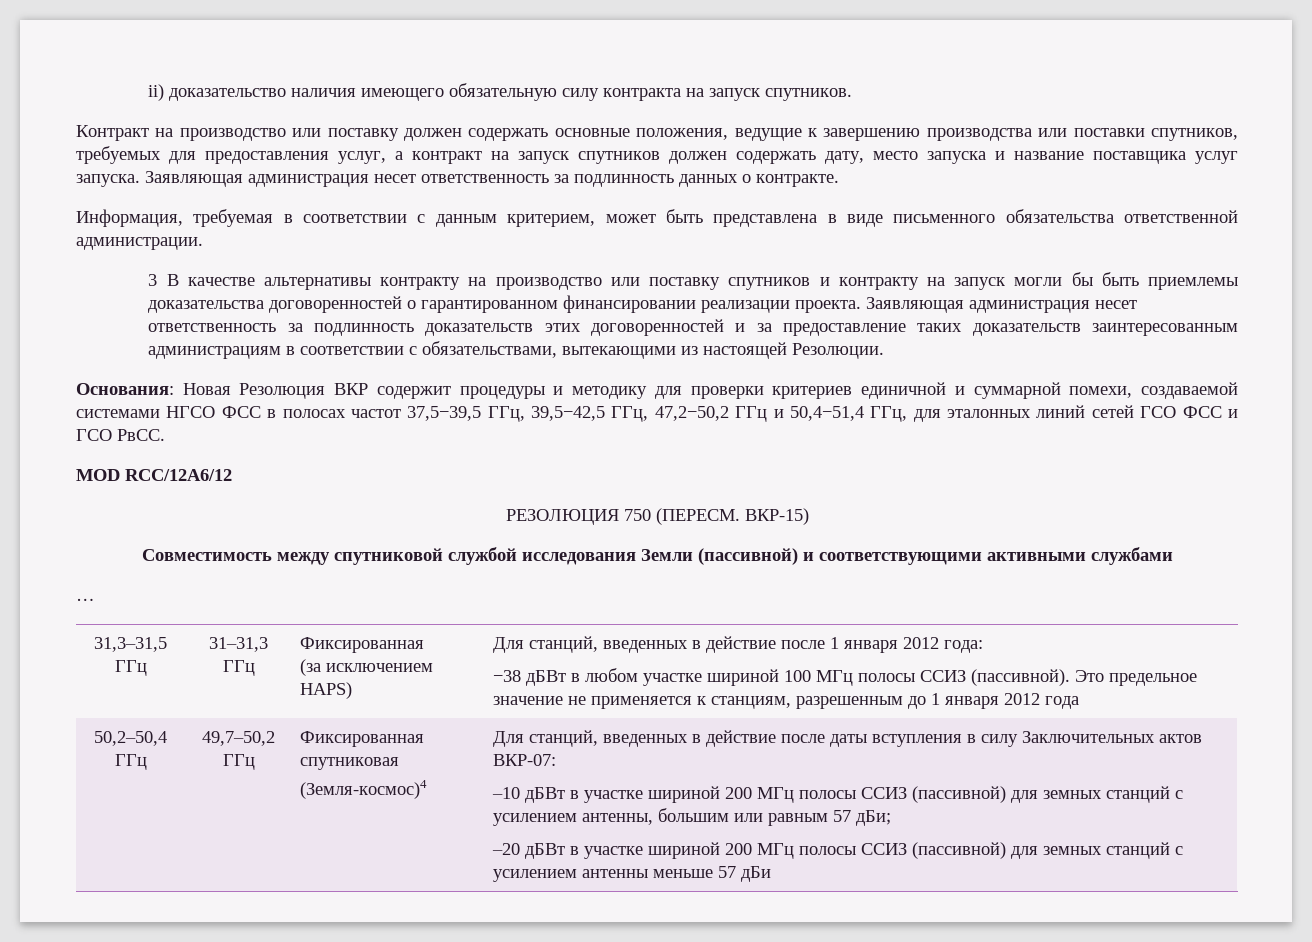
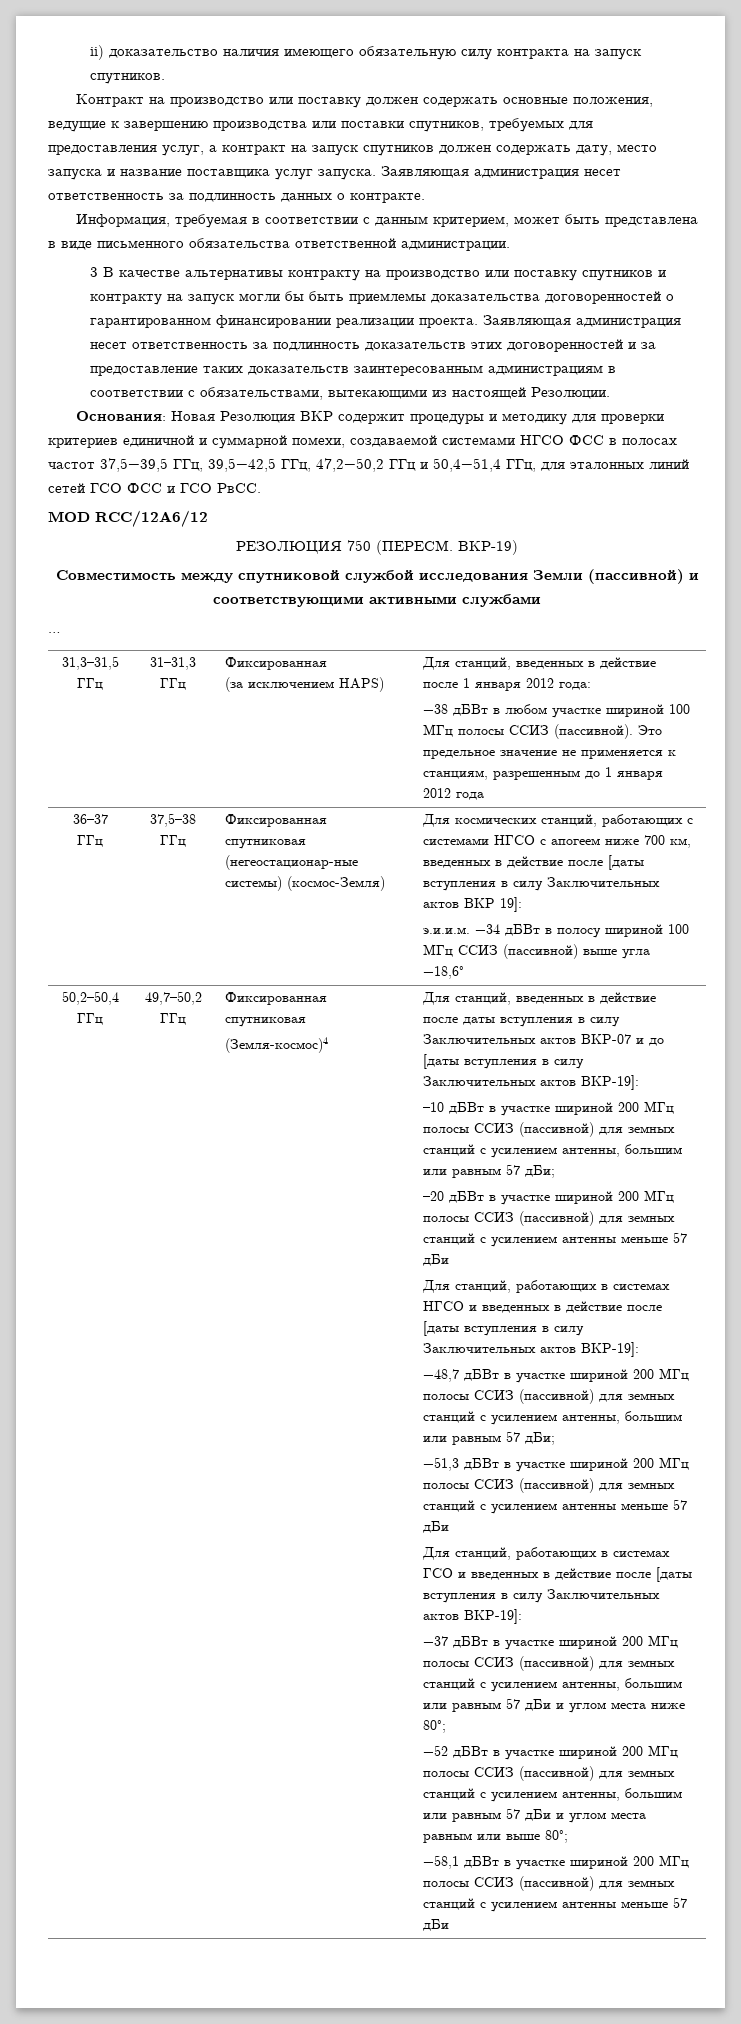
[744,508,809,525] ВКР-15) -> [458,540,518,555] ВКР-19)
(1080, 702) none -> [72,814,108,824] [77,835,103,847] [150,813,196,827] [160,835,186,847] [224,814,327,827] [224,839,306,849] [224,855,358,870] [224,876,385,891] [421,814,693,827] [422,835,691,848] [422,855,644,870] [422,877,660,891] [422,897,522,912] [422,924,689,938] [422,944,650,959] [422,966,464,979] // 36–37 ГГц | 37,5–38 ГГц | Фиксированная спутниковая (негеостационар-ные системы) (космос-Земля) | Для космических станций, работающих с системами НГСО с апогеем ниже 700 км, введенных в действие после [даты вступления в силу Заключительных актов ВКР 19]: // э.и.и.м. −34 дБВт в полосу шириной 100 МГц ССИЗ (пассивной) выше угла −18,6°
[493,754,557,766] ВКР-07: -> [580,1034,664,1046] [422,1054,584,1069] [422,1075,639,1090] ВКР-07 и до [даты вступления в силу Заключительных актов ВКР-19]:
(772, 874) none -> [421,1280,670,1293] [422,1301,662,1313] [422,1321,584,1336] [422,1342,639,1357] [422,1368,689,1383] [422,1389,675,1404] [422,1411,682,1425] [422,1431,555,1445] [422,1457,689,1472] [422,1478,675,1493] [422,1499,687,1514] [422,1521,449,1533] [421,1547,670,1560] [422,1567,692,1582] [422,1589,660,1603] [422,1609,522,1624] [422,1635,678,1650] [422,1656,675,1671] [422,1678,682,1692] [422,1698,685,1713] [422,1720,446,1733] [422,1745,678,1760] [422,1766,675,1781] [422,1788,682,1802] [422,1808,646,1823] [422,1830,568,1843] [422,1855,689,1870] [422,1876,675,1891] [422,1897,687,1912] [422,1919,449,1931] // Для станций, работающих в системах НГСО и введенных в действие после [даты вступления в силу Заключительных актов ВКР-19]: // −48,7 дБВт в участке шириной 200 МГц полосы ССИЗ (пассивной) для земных станций с усилением антенны, большим или равным 57 дБи; // −51,3 дБВт в участке шириной 200 МГц полосы ССИЗ (пассивной) для земных станций с усилением антенны меньше 57 дБи // Для станций, работающих в системах ГСО и введенных в действие после [даты вступления в силу Заключительных актов ВКР-19]: // −37 дБВт в участке шириной 200 МГц полосы ССИЗ (пассивной) для земных станций с усилением антенны, большим или равным 57 дБи и углом места ниже 80°; // −52 дБВт в участке шириной 200 МГц полосы ССИЗ (пассивной) для земных станций с усилением антенны, большим или равным 57 дБи и углом места равным или выше 80°; // −58,1 дБВт в участке шириной 200 МГц полосы ССИЗ (пассивной) для земных станций с усилением антенны меньше 57 дБи

